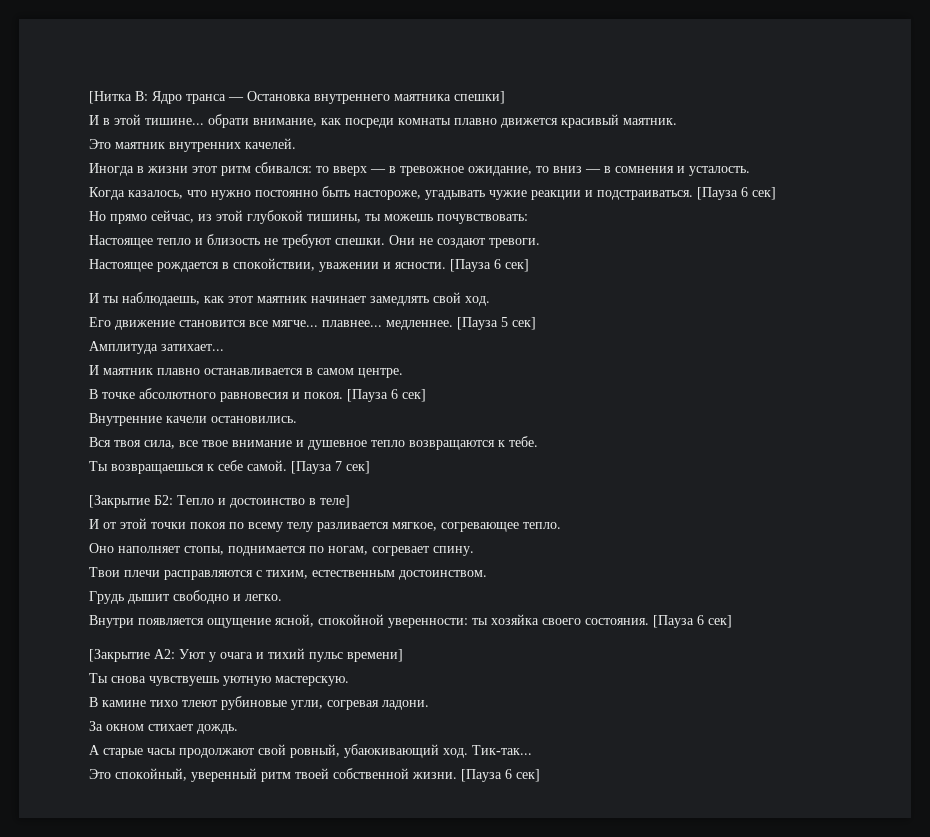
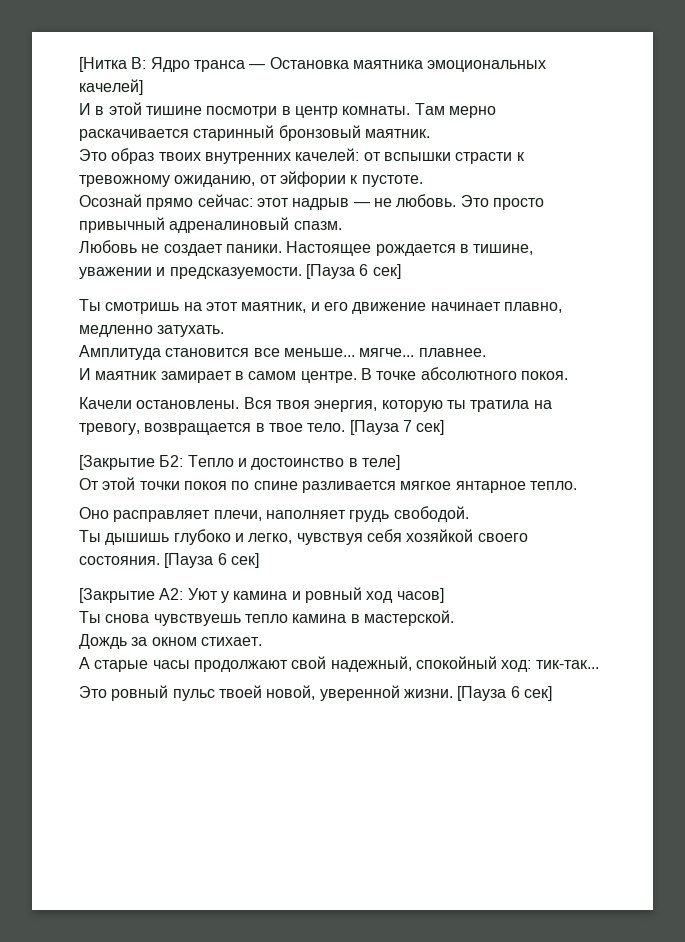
[314,91,505,104] внутреннего маятника спешки] -> [352,60,547,72] [79,79,143,95] маятника эмоциональных качелей]
[145,114,677,128] [89,138,296,152] [89,162,750,176] [89,186,776,200] [89,210,528,224] [89,234,540,248] [89,258,529,272] [89,292,490,306] [89,317,536,330] [89,341,224,354] тишине... обрати внимание, как посреди комнаты плавно движется красивый маятник. // Это маятник внутренних качелей. // Иногда в жизни этот ритм сбивался: то вверх — в тревожное ожидание, то вниз — в сомнения и усталость. // Когда казалось, что нужно постоянно быть настороже, угадывать чужие реакции и подстраиваться. [Пауза 6 сек] // Но прямо сейчас, из этой глубокой тишины, ты можешь почувствовать: // Настоящее тепло и близость не требуют спешки. Они не создают тревоги. // Настоящее рождается в спокойствии, уважении и ясности. [Пауза 6 сек] // И ты наблюдаешь, как этот маятник начинает замедлять свой ход. // Его движение становится все мягче... плавнее... медленнее. [Пауза 5 сек] // Амплитуда затихает... -> [145,103,496,118] [79,125,430,141] [79,148,525,164] [79,171,423,187] [79,194,544,210] [79,217,342,233] [79,240,534,256] [79,264,401,279] [79,299,562,314] [79,325,225,337] [79,345,486,360] тишине посмотри в центр комнаты. Там мерно раскачивается старинный бронзовый маятник. // Это образ твоих внутренних качелей: от вспышки страсти к тревожному ожиданию, от эйфории к пустоте. // Осознай прямо сейчас: этот надрыв — не любовь. Это просто привычный адреналиновый спазм. // Любовь не создает паники. Настоящее рождается в тишине, уважении и предсказуемости. [Пауза 6 сек] // Ты смотришь на этот маятник, и его движение начинает плавно, медленно затухать. // Амплитуда становится все меньше... мягче... плавнее.
[157,368,303,375] плавно останавливается -> [160,371,232,383] замирает
(403, 373) // -> (357, 377) none
[220,392,300,402] равновесия и -> (517, 373) none
[347,389,426,402] [89,413,297,426] [89,436,538,450] [89,460,287,474] [Пауза 6 сек] // Внутренние качели остановились. // Вся твоя сила, все твое внимание и душевное тепло возвращаются к тебе. // Ты возвращаешься к себе самой. -> [79,397,552,412] [79,423,346,435] // Качели остановлены. Вся твоя энергия, которую ты тратила на тревогу, возвращается в твое тело.
[89,519,116,529] И от -> [79,478,99,490] От
[248,522,561,532] [89,543,474,556] [89,567,487,580] [89,590,282,604] [89,614,539,628] всему телу разливается мягкое, согревающее тепло. // Оно наполняет стопы, поднимается по ногам, согревает спину. // Твои плечи расправляются с тихим, естественным достоинством. // Грудь дышит свободно и легко. // Внутри появляется ощущение ясной, спокойной уверенности: ты хозяйка -> [253,481,577,493] [79,506,469,522] [79,529,474,545] спине разливается мягкое янтарное тепло. // Оно расправляет плечи, наполняет грудь свободой. // Ты дышишь глубоко и легко, чувствуя себя хозяйкой
[220,648,403,662] [89,673,349,686] [89,696,429,710] [89,721,238,734] очага и тихий пульс времени] // Ты снова чувствуешь уютную мастерскую. // В камине тихо тлеют рубиновые угли, согревая ладони. // За окном стихает дождь. -> [233,587,444,603] [79,610,454,626] [79,634,262,649] камина и ровный ход часов] // Ты снова чувствуешь тепло камина в мастерской. // Дождь за окном стихает.
[290,744,532,758] [89,768,409,782] ровный, убаюкивающий ход. Тик-так... // Это спокойный, уверенный ритм твоей собственной -> [330,656,599,672] [79,685,400,701] надежный, спокойный ход: тик-так... // Это ровный пульс твоей новой, уверенной

